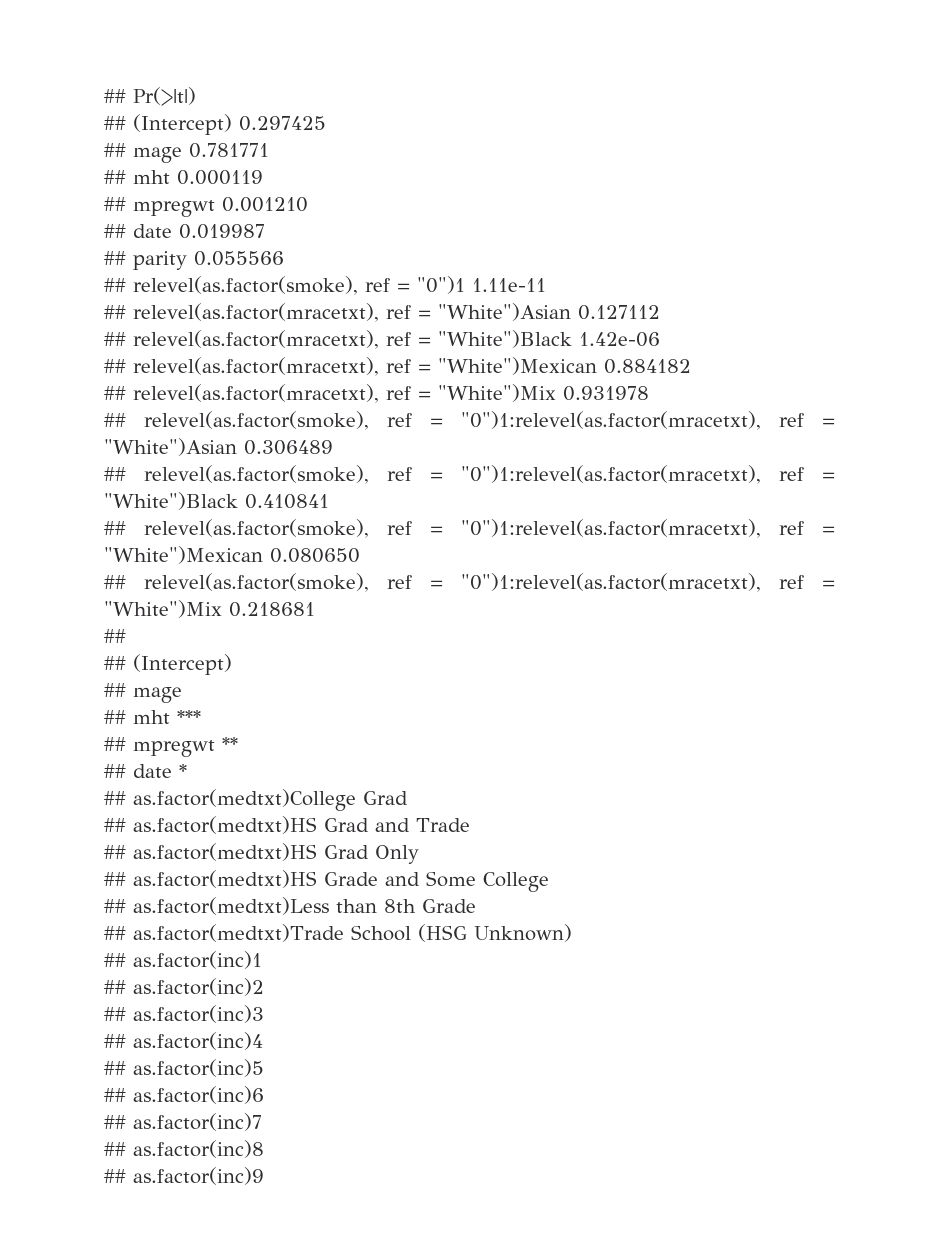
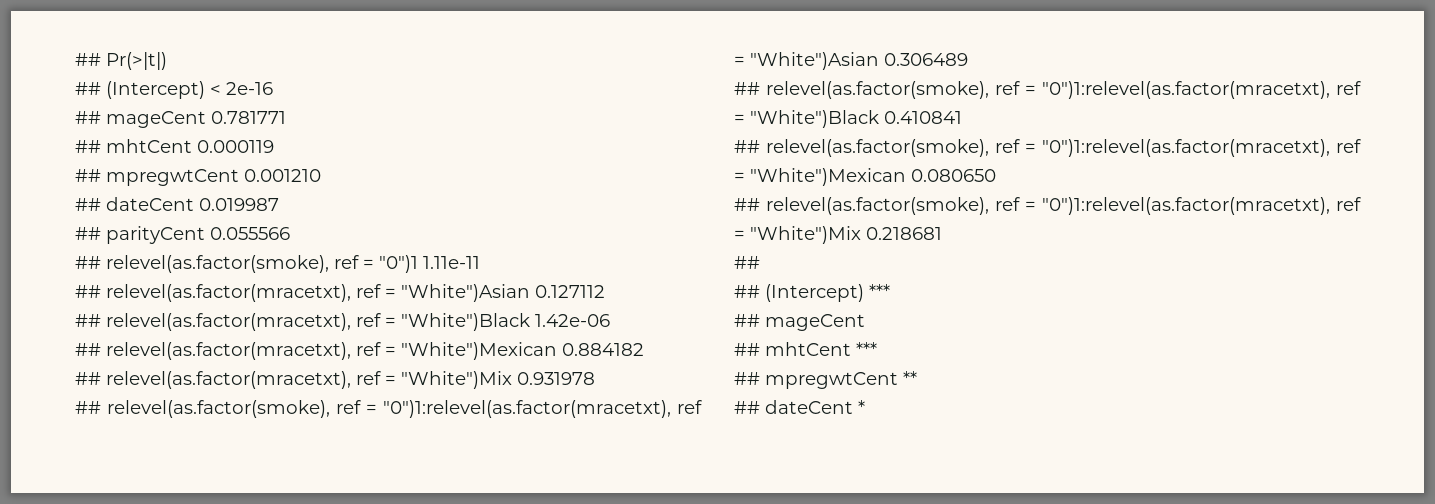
[239,116,326,131] [104,143,182,163] 0.297425 // ## mage -> [210,82,273,95] [75,111,206,128] < 2e-16 // ## mageCent
[133,170,170,184] mht -> [106,139,192,153] mhtCent
[133,200,215,217] mpregwt -> [106,169,239,186] mpregwtCent
[133,224,172,238] date -> [106,197,194,211] dateCent
[133,251,187,270] parity -> [106,226,205,244] parityCent
[104,683,182,703] [104,710,201,724] [104,737,215,757] // ## mage // ## mht *** // ## mpregwt -> [869,284,890,298] [734,314,865,331] [734,342,877,356] [734,372,898,389] *** // ## mageCent // ## mhtCent *** // ## mpregwtCent
[133,764,172,778] date -> [765,400,853,414] dateCent
[104,789,408,811] [104,816,470,834] [104,843,419,864] [104,870,549,892] [104,897,476,915] [104,924,572,942] [104,951,262,969] [104,978,264,996] [104,1005,264,1023] [104,1032,263,1050] [104,1059,264,1077] [104,1086,264,1104] [104,1113,262,1131] [104,1140,264,1158] [104,1167,264,1185] // ## as.factor(medtxt)College Grad // ## as.factor(medtxt)HS Grad and Trade // ## as.factor(medtxt)HS Grad Only // ## as.factor(medtxt)HS Grade and Some College // ## as.factor(medtxt)Less than 8th Grade // ## as.factor(medtxt)Trade School (HSG Unknown) // ## as.factor(inc)1 // ## as.factor(inc)2 // ## as.factor(inc)3 // ## as.factor(inc)4 // ## as.factor(inc)5 // ## as.factor(inc)6 // ## as.factor(inc)7 // ## as.factor(inc)8 // ## as.factor(inc)9 -> (865, 407) none

